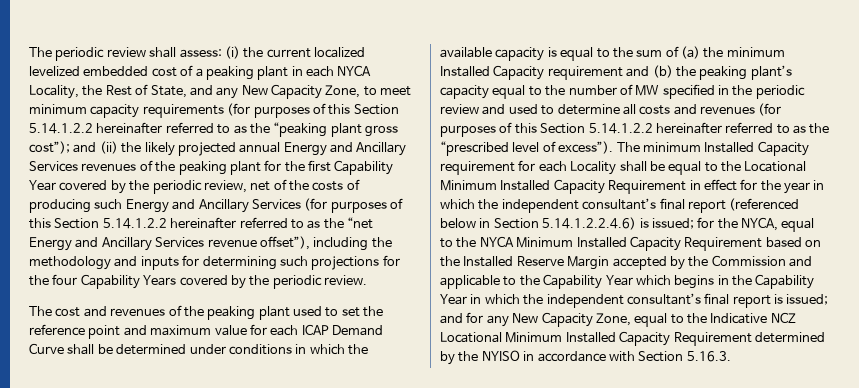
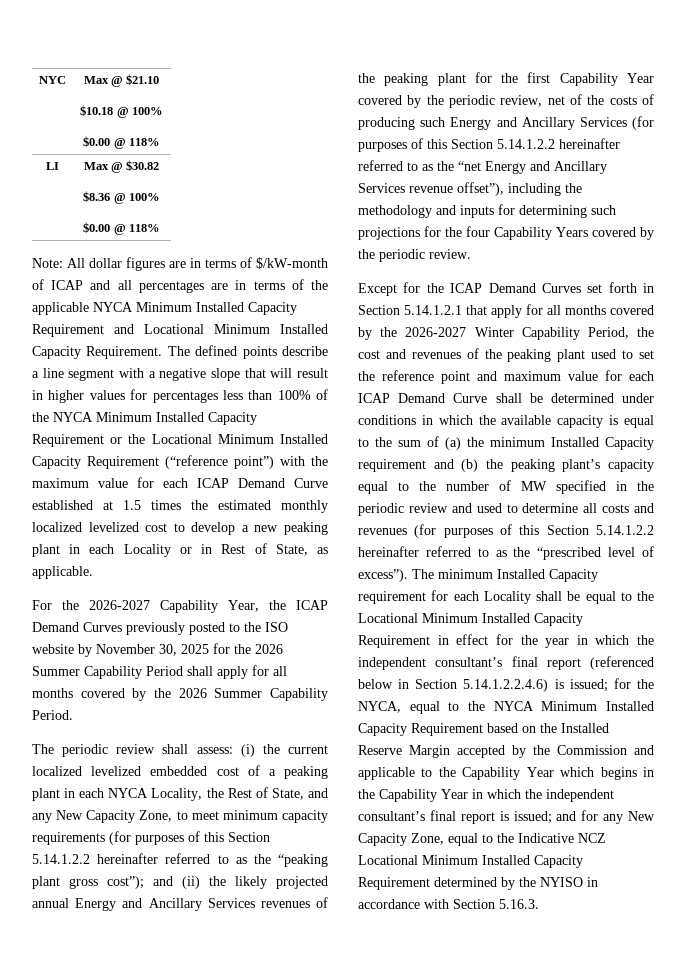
(29, 52) none -> [39,76,66,84] [83,74,160,87] [80,105,163,118] [83,136,160,149] [46,162,59,170] [83,160,160,173] [83,191,160,204] [83,222,160,235] [32,257,328,271] [32,279,329,293] [32,302,297,315] [32,324,328,337] [32,345,328,359] [32,368,329,381] [32,389,328,403] [32,412,257,425] [32,434,328,447] [32,455,328,469] [32,477,328,488] [32,500,328,513] [32,522,329,535] [32,543,329,557] [32,566,93,579] [32,600,328,613] [32,622,288,635] [32,643,283,657] [32,665,287,679] [32,688,328,701] [32,710,73,720] NYC | Max @ $21.10 // $10.18 @ 100% // $0.00 @ 118% // LI | Max @ $30.82 // $8.36 @ 100% // $0.00 @ 118% // Note: All dollar figures are in terms of $/kW-month of ICAP and all percentages are in terms of the applicable NYCA Minimum Installed Capacity Requirement and Locational Minimum Installed Capacity Requirement. The defined points describe a line segment with a negative slope that will result in higher values for percentages less than 100% of the NYCA Minimum Installed Capacity Requirement or the Locational Minimum Installed Capacity Requirement (“reference point”) with the maximum value for each ICAP Demand Curve established at 1.5 times the estimated monthly localized levelized cost to develop a new peaking plant in each Locality or in Rest of State, as applicable. // For the 2026-2027 Capability Year, the ICAP Demand Curves previously posted to the ISO website by November 30, 2025 for the 2026 Summer Capability Period shall apply for all months covered by the 2026 Summer Capability Period. //
[29,306,52,316] The -> [358,282,654,296] [358,304,654,318] [358,327,654,340] Except for the ICAP Demand Curves set forth in Section 5.14.1.2.1 that apply for all months covered by the 2026-2027 Winter Capability Period, the

